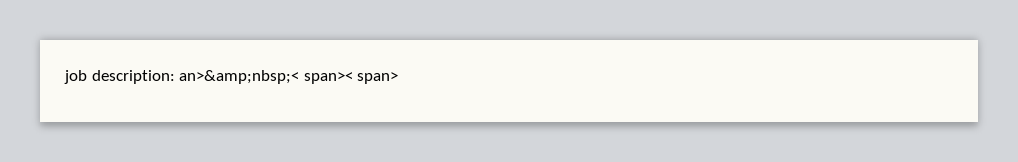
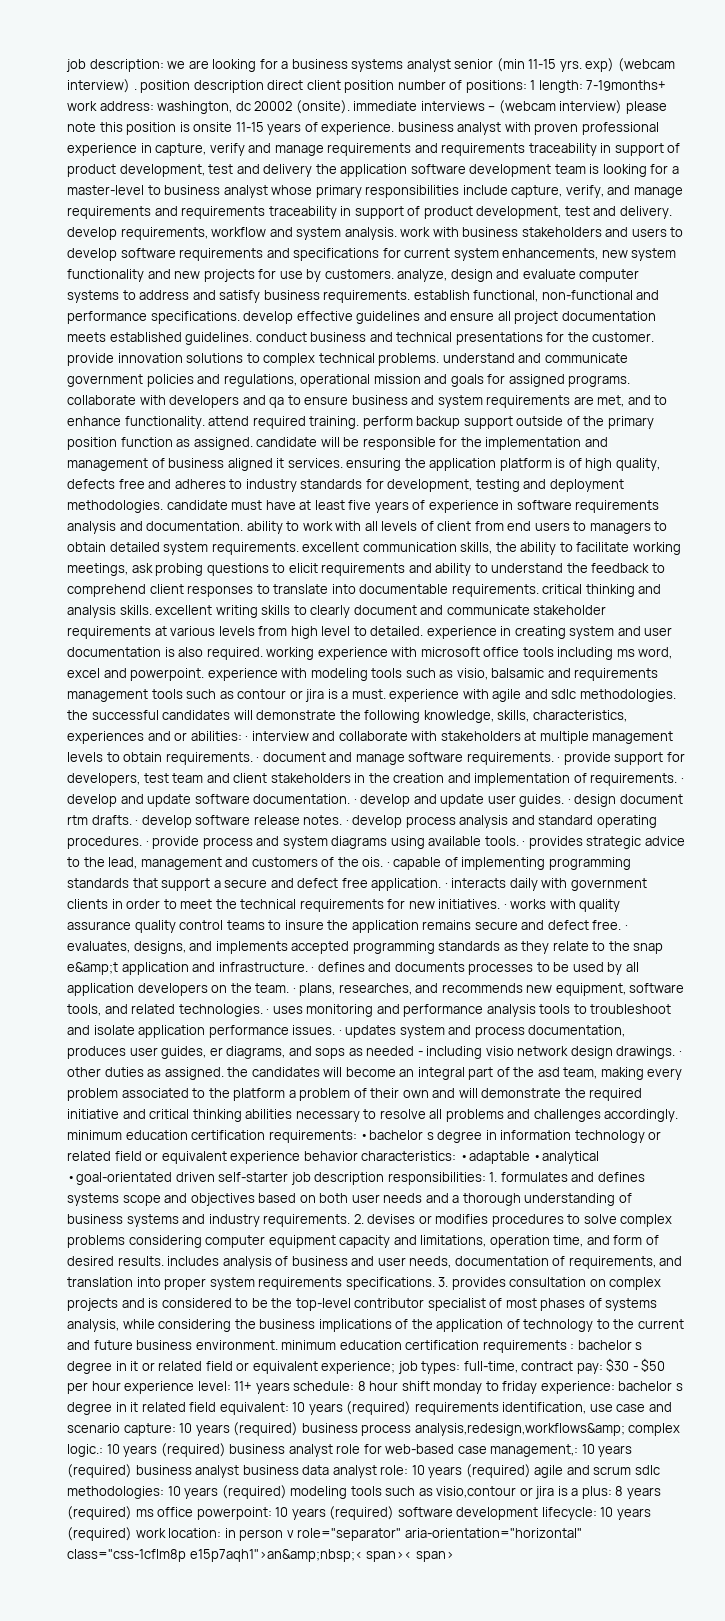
[179,70,300,84] an>&amp;nbsp;< -> [167,58,675,72] [67,79,667,93] [67,100,667,114] [67,122,659,135] [67,143,681,156] [67,164,679,177] [67,185,683,198] [67,206,672,219] [67,227,684,240] [67,248,677,261] [67,269,640,282] [67,290,660,303] [67,311,656,324] [67,332,655,345] [67,353,628,366] [67,374,631,387] [67,395,668,408] [67,416,654,429] [67,437,608,450] [67,458,660,471] [67,479,624,492] [67,500,660,513] [67,521,668,534] [67,542,681,555] [67,563,665,576] [67,584,662,597] [67,605,607,618] [67,626,673,639] [67,647,673,660] [67,668,659,681] [67,689,676,702] [67,710,627,723] [67,731,674,744] [67,752,685,765] [67,773,684,786] [67,794,683,807] [67,815,657,828] [67,836,685,849] [67,857,631,870] [67,878,647,891] [67,899,621,912] [67,920,628,933] [67,941,664,954] [67,962,639,975] [67,983,685,996] [67,1004,672,1017] [67,1025,626,1038] [67,1046,682,1059] [67,1067,683,1080] [67,1088,643,1101] [67,1109,679,1122] [67,1130,662,1143] [67,1151,600,1164] [67,1172,645,1185] [67,1193,632,1206] [67,1214,673,1227] [67,1235,659,1248] [67,1256,683,1269] [67,1277,662,1290] [67,1298,658,1311] [67,1319,684,1332] [67,1340,643,1353] [67,1358,666,1374] [67,1381,683,1394] [67,1401,672,1415] [67,1422,681,1436] [67,1443,633,1457] [67,1464,660,1478] [67,1485,661,1499] [67,1506,651,1520] [67,1527,582,1541] [67,1549,363,1562] we are looking for a business systems analyst senior (min 11-15 yrs. exp) (webcam interview) . position description direct client position number of positions: 1 length: 7-19months+ work address: washington, dc 20002 (onsite). immediate interviews – (webcam interview) please note this position is onsite 11-15 years of experience. business analyst with proven professional experience in capture, verify and manage requirements and requirements traceability in support of product development, test and delivery the application software development team is looking for a master-level to business analyst whose primary responsibilities include capture, verify, and manage requirements and requirements traceability in support of product development, test and delivery. develop requirements, workflow and system analysis. work with business stakeholders and users to develop software requirements and specifications for current system enhancements, new system functionality and new projects for use by customers. analyze, design and evaluate computer systems to address and satisfy business requirements. establish functional, non-functional and performance specifications. develop effective guidelines and ensure all project documentation meets established guidelines. conduct business and technical presentations for the customer. provide innovation solutions to complex technical problems. understand and communicate government policies and regulations, operational mission and goals for assigned programs. collaborate with developers and qa to ensure business and system requirements are met, and to enhance functionality. attend required training. perform backup support outside of the primary position function as assigned. candidate will be responsible for the implementation and management of business aligned it services. ensuring the application platform is of high quality, defects free and adheres to industry standards for development, testing and deployment methodologies. candidate must have at least five years of experience in software requirements analysis and documentation. ability to work with all levels of client from end users to managers to obtain detailed system requirements. excellent communication skills, the ability to facilitate working meetings, ask probing questions to elicit requirements and ability to understand the feedback to comprehend client responses to translate into documentable requirements. critical thinking and analysis skills. excellent writing skills to clearly document and communicate stakeholder requirements at various levels from high level to detailed. experience in creating system and user documentation is also required. working experience with microsoft office tools including ms word, excel and powerpoint. experience with modeling tools such as visio, balsamic and requirements management tools such as contour or jira is a must. experience with agile and sdlc methodologies. the successful candidates will demonstrate the following knowledge, skills, characteristics, experiences and or abilities: · interview and collaborate with stakeholders at multiple management levels to obtain requirements. · document and manage software requirements. · provide support for developers, test team and client stakeholders in the creation and implementation of requirements. · develop and update software documentation. · develop and update user guides. · design document rtm drafts. · develop software release notes. · develop process analysis and standard operating procedures. · provide process and system diagrams using available tools. · provides strategic advice to the lead, management and customers of the ois. · capable of implementing programming standards that support a secure and defect free application. · interacts daily with government clients in order to meet the technical requirements for new initiatives. · works with quality assurance quality control teams to insure the application remains secure and defect free. · evaluates, designs, and implements accepted programming standards as they relate to the snap e&amp;t application and infrastructure. · defines and documents processes to be used by all application developers on the team. · plans, researches, and recommends new equipment, software tools, and related technologies. · uses monitoring and performance analysis tools to troubleshoot and isolate application performance issues. · updates system and process documentation, produces user guides, er diagrams, and sops as needed - including visio network design drawings. · other duties as assigned. the candidates will become an integral part of the asd team, making every problem associated to the platform a problem of their own and will demonstrate the required initiative and critical thinking abilities necessary to resolve all problems and challenges accordingly. minimum education certification requirements: •bachelor s degree in information technology or related field or equivalent experience behavior characteristics: •adaptable •analytical •goal-orientated driven self-starter job description responsibilities: 1. formulates and defines systems scope and objectives based on both user needs and a thorough understanding of business systems and industry requirements. 2. devises or modifies procedures to solve complex problems considering computer equipment capacity and limitations, operation time, and form of desired results. includes analysis of business and user needs, documentation of requirements, and translation into proper system requirements specifications. 3. provides consultation on complex projects and is considered to be the top-level contributor specialist of most phases of systems analysis, while considering the business implications of the application of technology to the current and future business environment. minimum education certification requirements : bachelor s degree in it or related field or equivalent experience; job types: full-time, contract pay: $30 - $50 per hour experience level: 11+ years schedule: 8 hour shift monday to friday experience: bachelor s degree in it related field equivalent: 10 years (required) requirements identification, use case and scenario capture: 10 years (required) business process analysis,redesign,workflows&amp; complex logic.: 10 years (required) business analyst role for web-based case management,: 10 years (required) business analyst business data analyst role: 10 years (required) agile and scrum sdlc methodologies: 10 years (required) modeling tools such as visio,contour or jira is a plus: 8 years (required) ms office powerpoint: 10 years (required) software development lifecycle: 10 years (required) work location: in person v role="separator" aria-orientation="horizontal" class="css-1cflm8p e15p7aqh1">an&amp;nbsp;<

